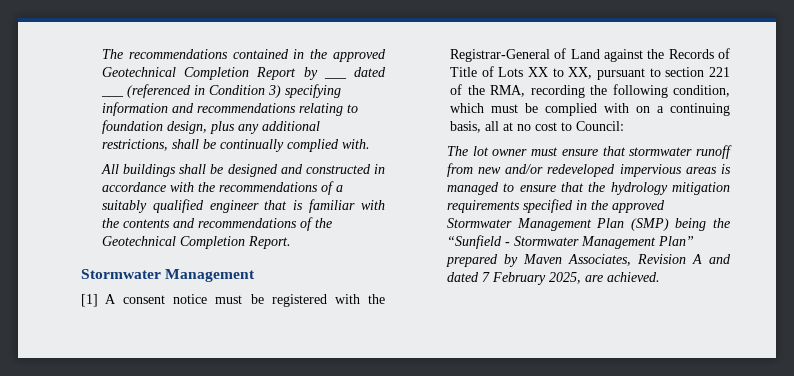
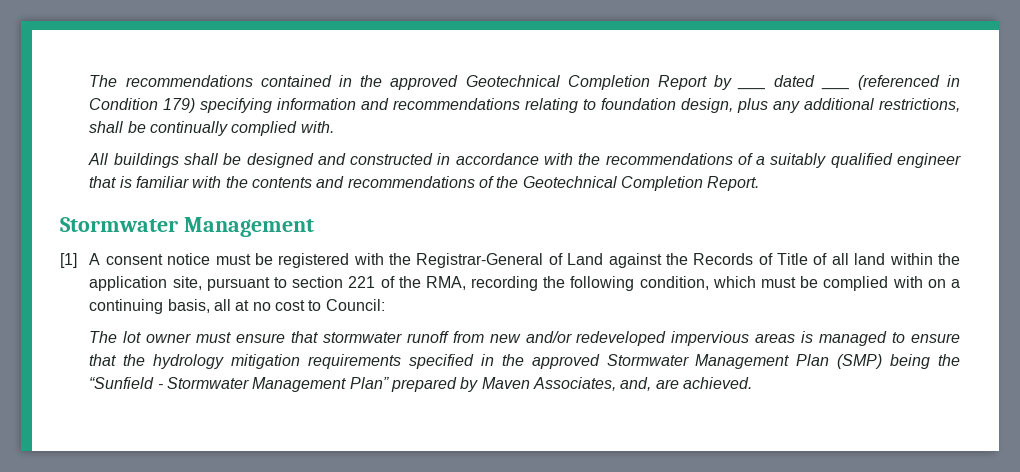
[267,85,281,98] 3) -> [163,98,196,113] 179)
[498,67,593,79] Lots XX to XX, -> [831,253,961,265] [89,276,202,291] all land within the application site,
[636,254,731,264] [446,272,581,285] Revision A and dated 7 February 2025, -> [620,377,652,391] and,

